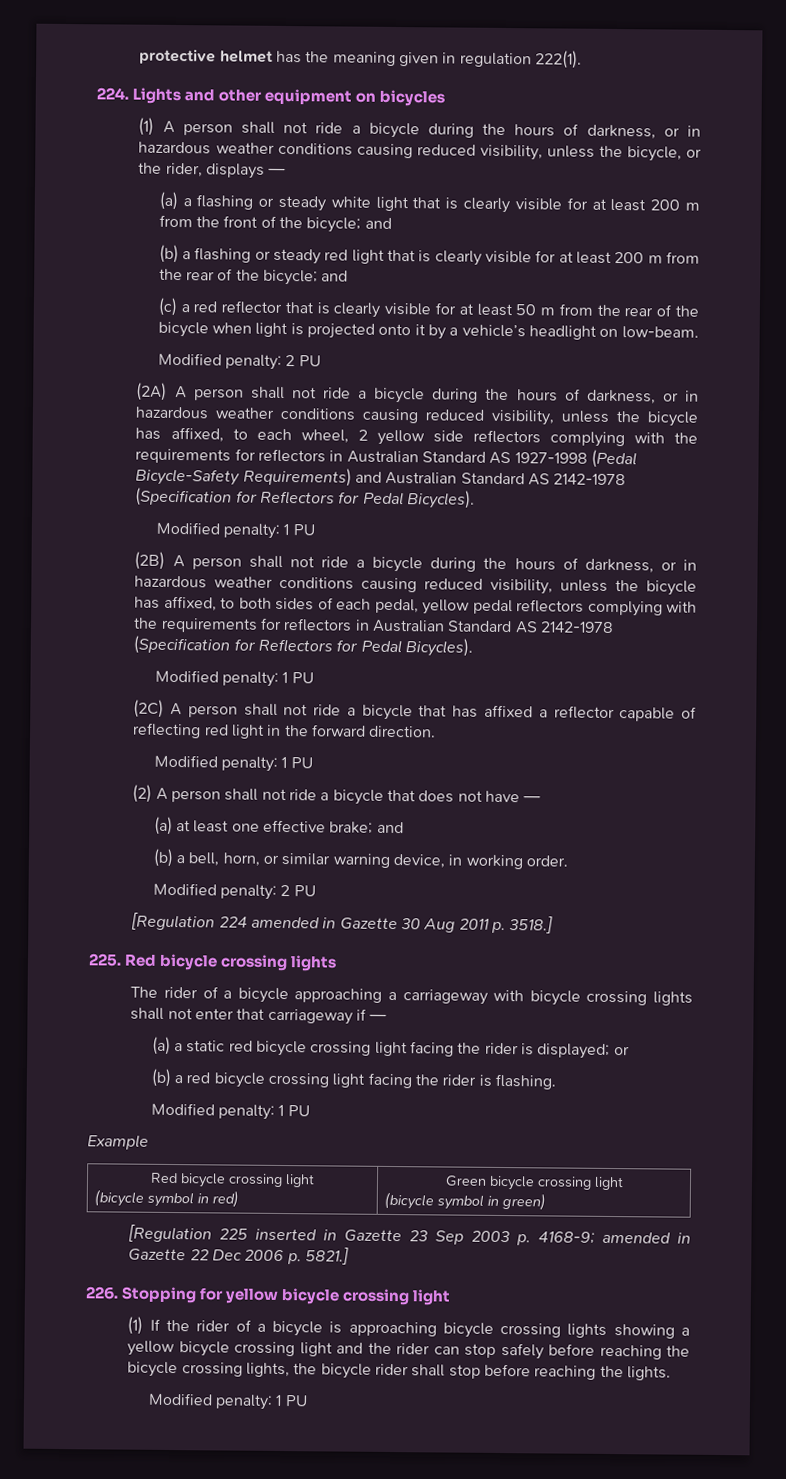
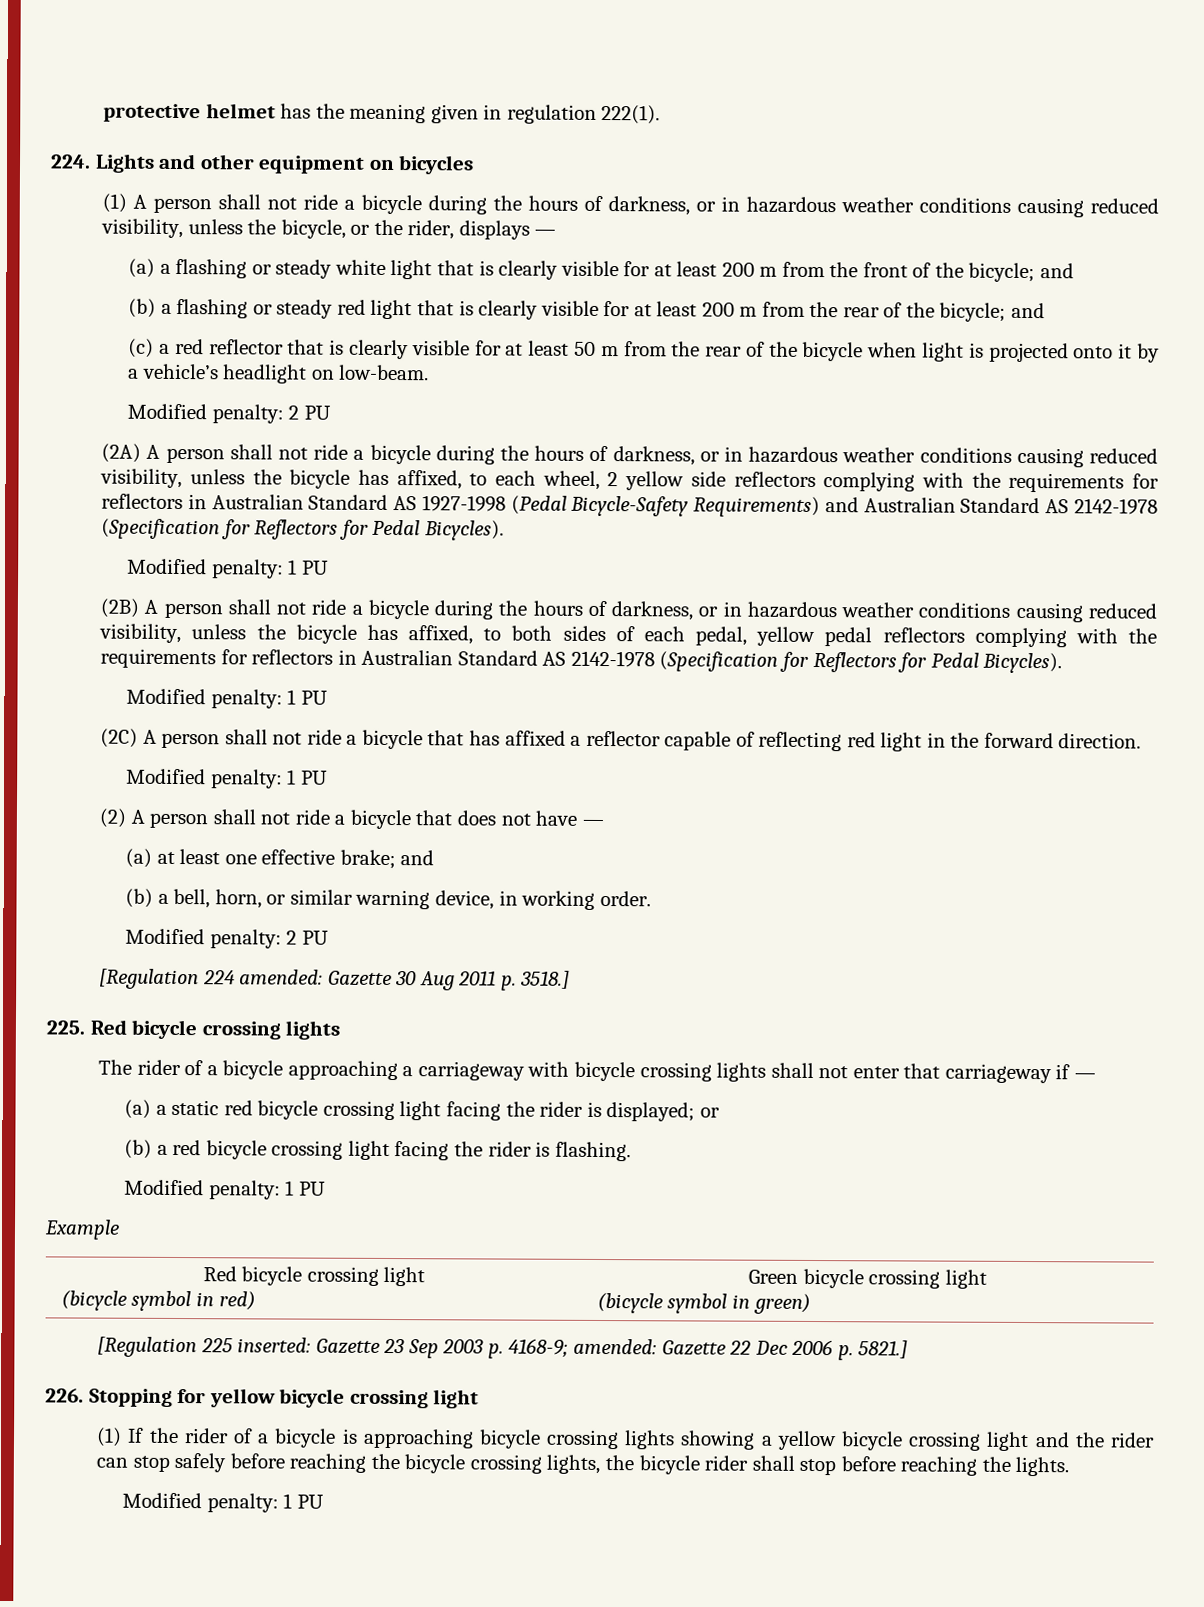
[251,916,337,929] amended in -> [239,969,324,985] amended:
[255,1228,338,1241] inserted in -> [237,1337,312,1353] inserted:
[602,1231,691,1244] amended in -> [572,1338,657,1355] amended:

